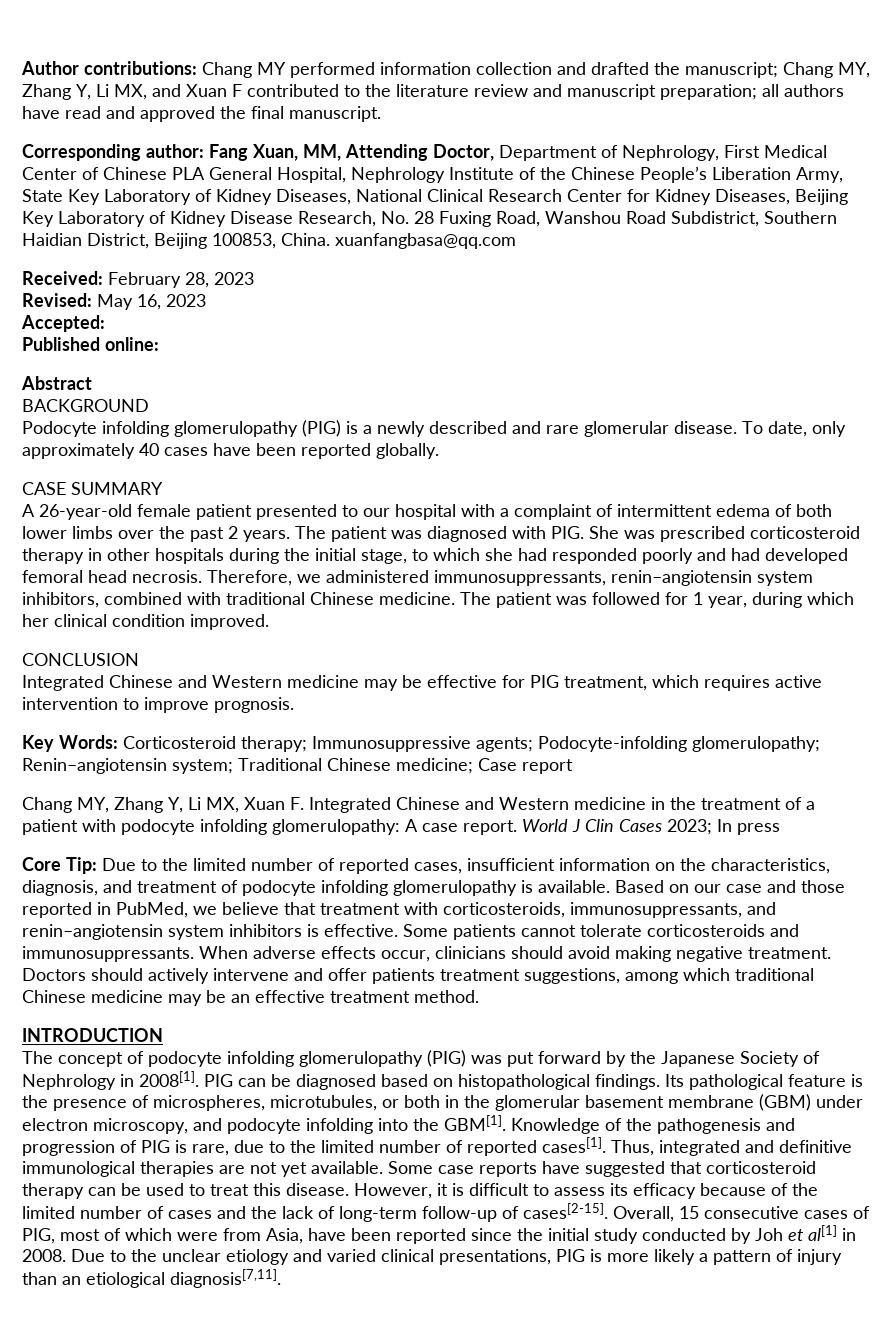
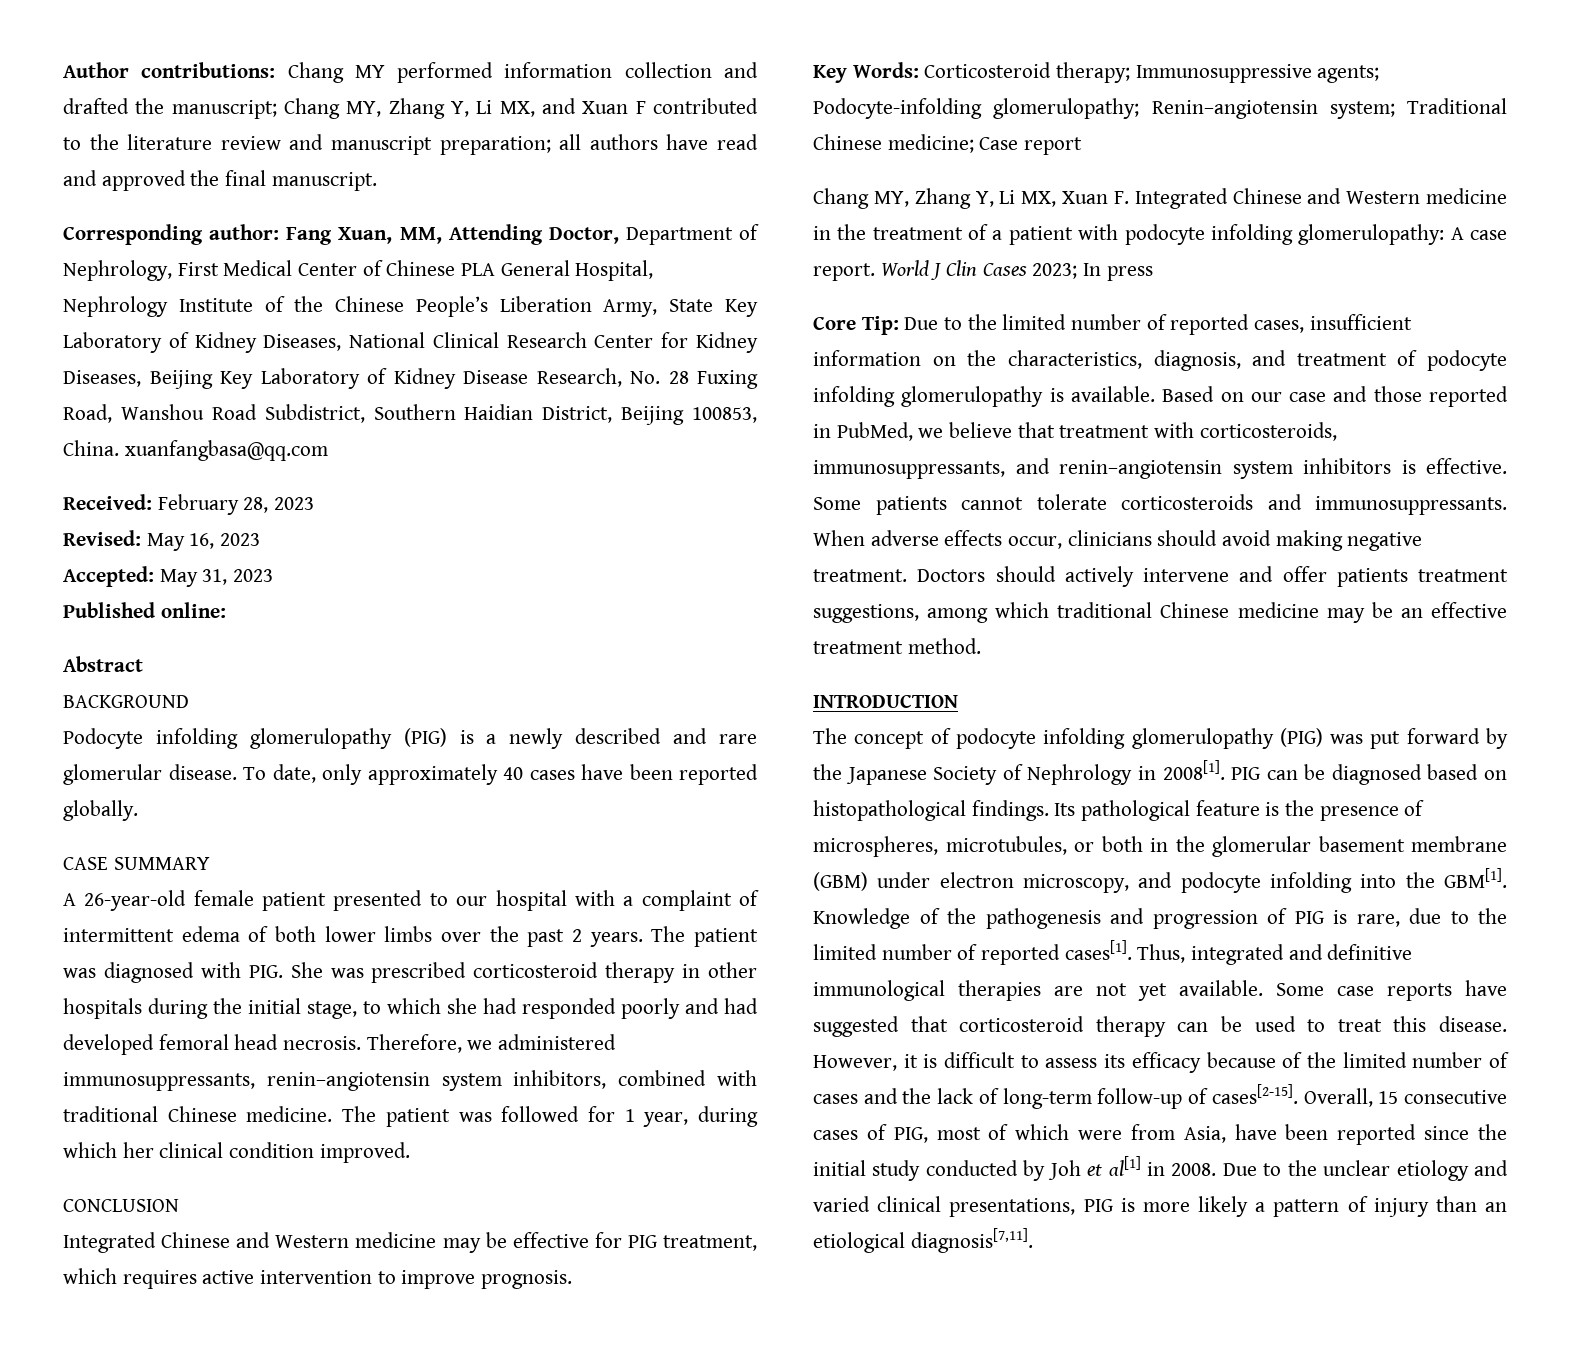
(105, 323) none -> [159,569,274,587] May 31, 2023

